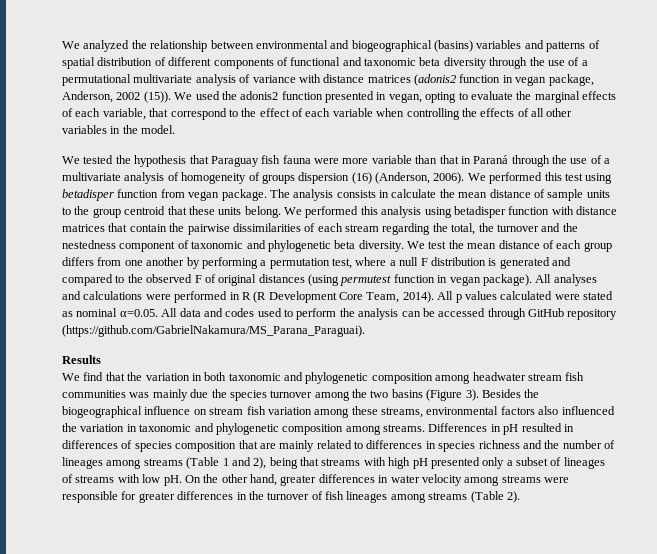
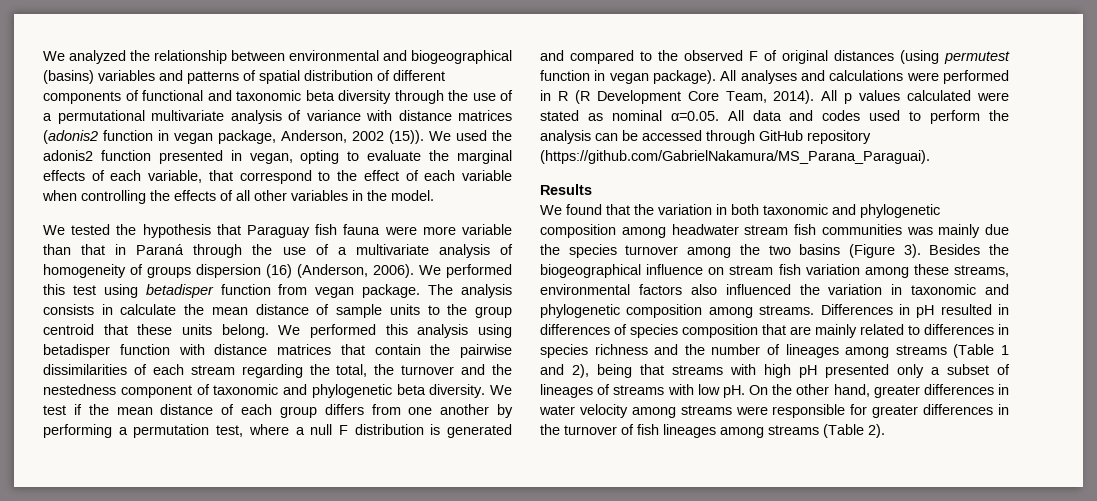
(447, 245) none -> [73,404,82,415] if
[83,372,104,381] find -> [566,204,602,215] found

